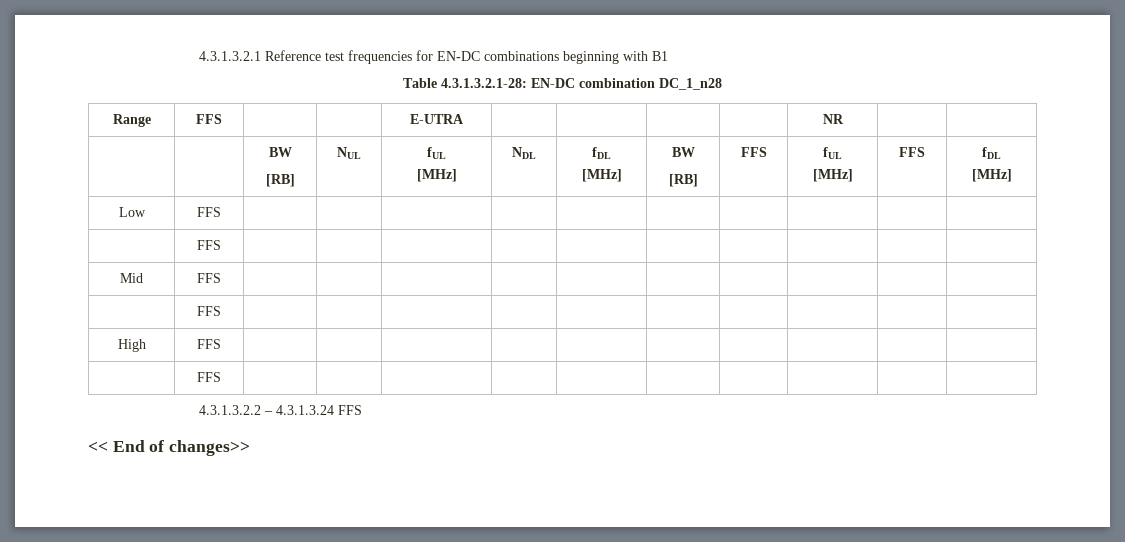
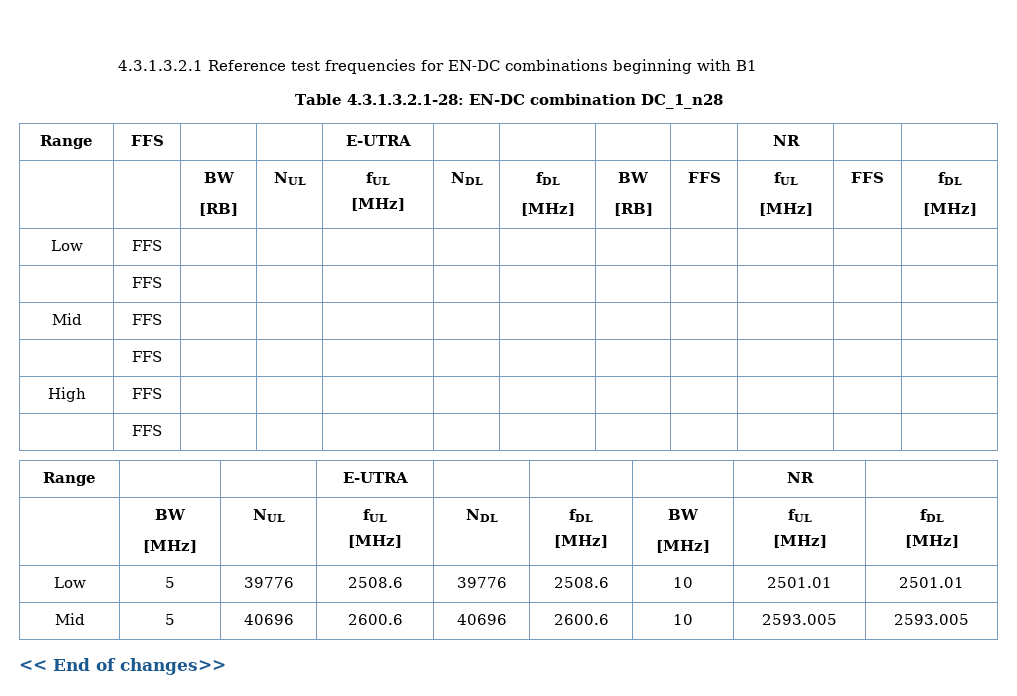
[198,405,362,415] // 4.3.1.3.2.2 – 4.3.1.3.24 FFS -> [43,472,96,486] [342,472,408,483] [786,472,814,483] [154,509,186,520] [143,540,197,553] [252,509,285,522] [363,509,387,522] [348,535,402,548] [465,509,498,522] [569,509,593,522] [554,535,608,548] [668,509,699,520] [656,540,710,553] [787,509,812,522] [772,535,827,548] [919,509,944,522] [904,535,959,548] [53,577,86,588] [164,577,175,588] [243,577,294,588] [347,577,403,588] [456,577,507,588] [553,577,609,588] [673,577,693,588] [767,577,832,588] [899,577,964,588] [54,613,85,625] [164,614,175,625] [243,614,294,625] [347,614,403,625] [456,614,507,625] [553,614,609,625] [673,614,693,625] [762,614,837,625] [894,614,969,625] // Range | | | E-UTRA | | | | NR | // | BW // [MHz] | NUL | fUL // [MHz] | NDL | fDL // [MHz] | BW // [MHz] | fUL // [MHz] | fDL // [MHz] // Low | 5 | 39776 | 2508.6 | 39776 | 2508.6 | 10 | 2501.01 | 2501.01 // Mid | 5 | 40696 | 2600.6 | 40696 | 2600.6 | 10 | 2593.005 | 2593.005

